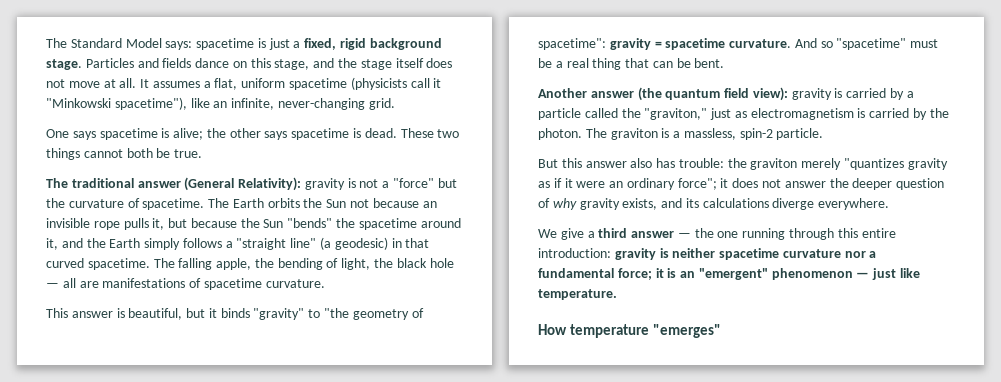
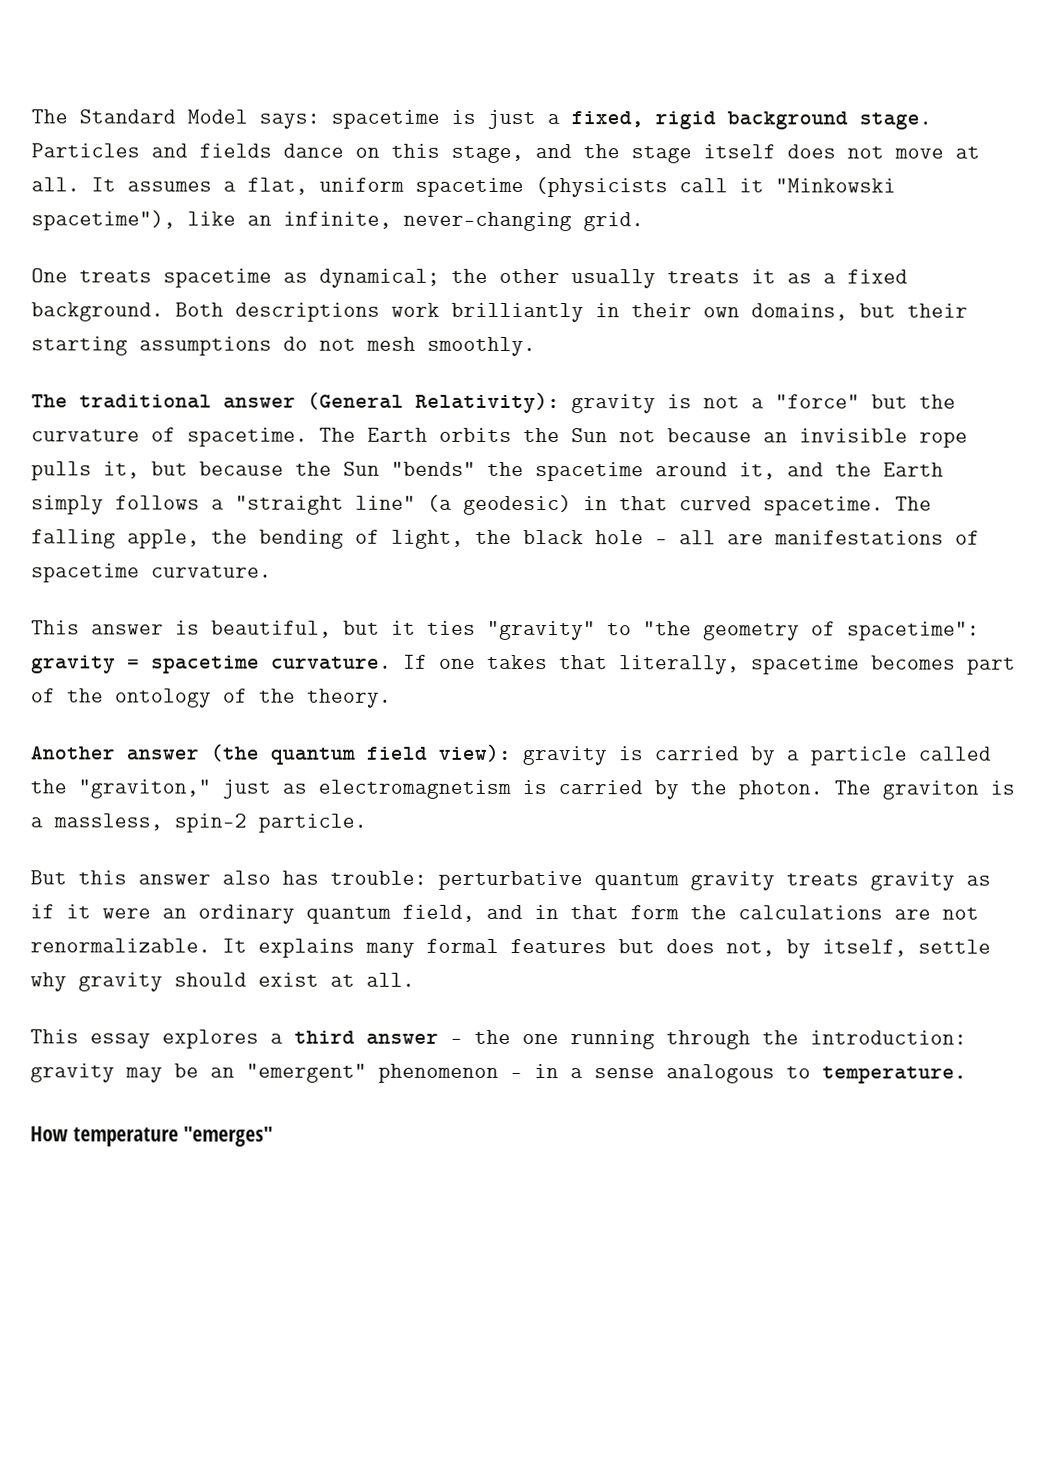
[72,128,460,140] [46,148,203,160] says spacetime is alive; the other says spacetime is dead. These two things cannot both be true. -> [79,268,908,289] [31,302,968,323] [31,336,536,357] treats spacetime as dynamical; the other usually treats it as a fixed background. Both descriptions work brilliantly in their own domains, but their starting assumptions do not mesh smoothly.
[220,308,250,318] binds -> [427,620,476,635] ties
[794,38,939,50] [538,58,725,70] And so "spacetime" must be a real thing that can be bent. -> [403,654,1016,675] [31,688,392,708] If one takes that literally, spacetime becomes part of the ontology of the theory.
[727,158,905,170] the graviton merely "quantizes -> [438,870,859,891] perturbative quantum gravity treats
[677,178,945,190] [538,198,890,210] [538,228,584,240] force"; it does not answer the deeper question of why gravity exists, and its calculations diverge everywhere. // We give -> [306,904,979,924] [30,938,991,959] [30,972,415,992] [30,1029,259,1049] quantum field, and in that form the calculations are not renormalizable. It explains many formal features but does not, by itself, settle why gravity should exist at all. // This essay explores
[837,228,896,238] [538,248,877,260] [538,268,921,280] this entire introduction: gravity is neither spacetime curvature nor a fundamental force; it is an "emergent" phenomenon — just like -> [762,1030,967,1045] [30,1063,811,1084] the introduction: gravity may be an "emergent" phenomenon — in a sense analogous to

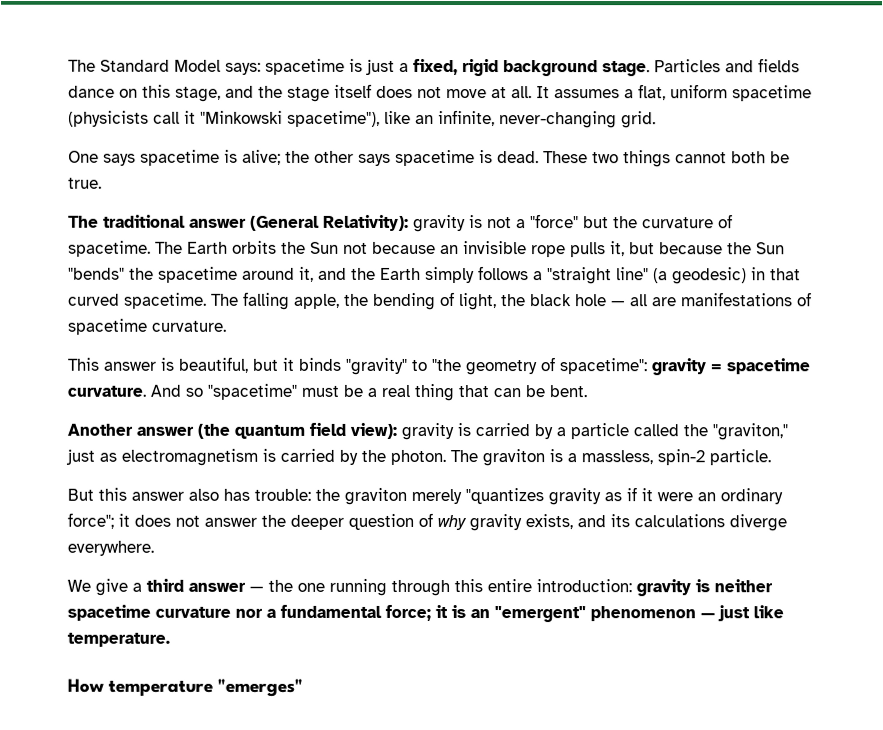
[79,268,908,289] [31,302,968,323] [31,336,536,357] treats spacetime as dynamical; the other usually treats it as a fixed background. Both descriptions work brilliantly in their own domains, but their starting assumptions do not mesh smoothly. -> [103,149,790,168] [68,177,102,189] says spacetime is alive; the other says spacetime is dead. These two things cannot both be true.
[427,620,476,635] ties -> [298,357,342,371] binds
[403,654,1016,675] [31,688,392,708] If one takes that literally, spacetime becomes part of the ontology of the theory. -> [150,383,587,402] And so "spacetime" must be a real thing that can be bent.
[438,870,859,891] perturbative quantum gravity treats -> [315,487,544,505] the graviton merely "quantizes
[306,904,979,924] [30,938,991,959] [30,972,415,992] [30,1029,259,1049] quantum field, and in that form the calculations are not renormalizable. It explains many formal features but does not, by itself, settle why gravity should exist at all. // This essay explores -> [67,512,787,532] [67,540,154,556] [67,578,128,596] force"; it does not answer the deeper question of why gravity exists, and its calculations diverge everywhere. // We give
[762,1030,967,1045] [30,1063,811,1084] the introduction: gravity may be an "emergent" phenomenon — in a sense analogous to -> [454,579,773,597] [67,604,784,623] this entire introduction: gravity is neither spacetime curvature nor a fundamental force; it is an "emergent" phenomenon — just like

